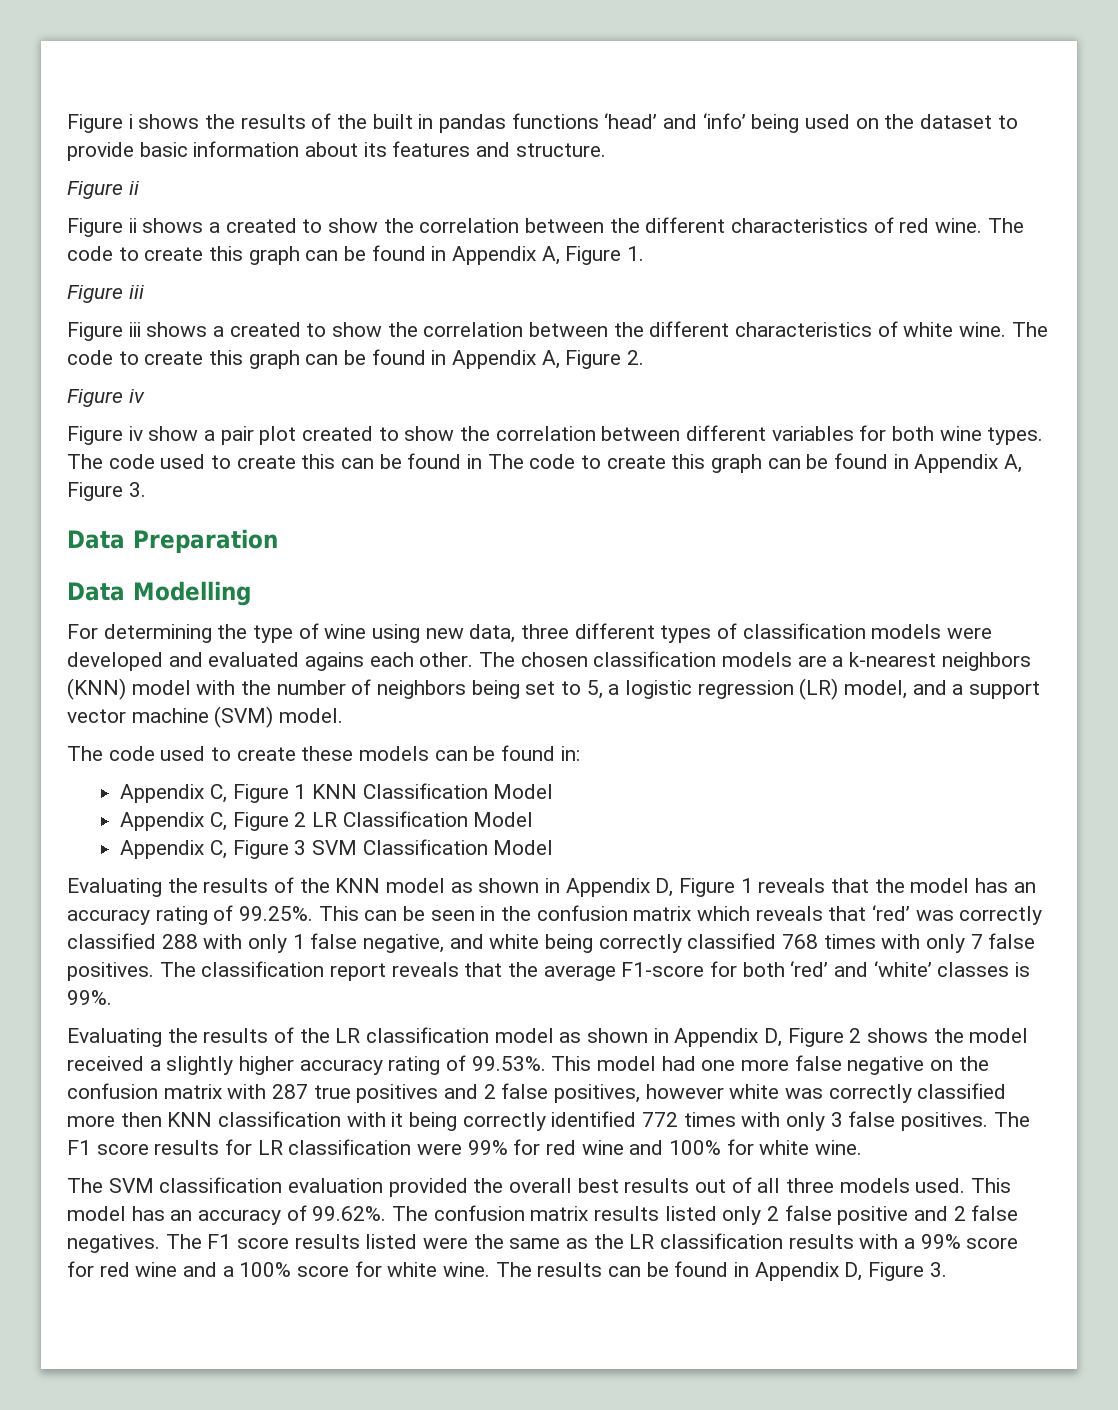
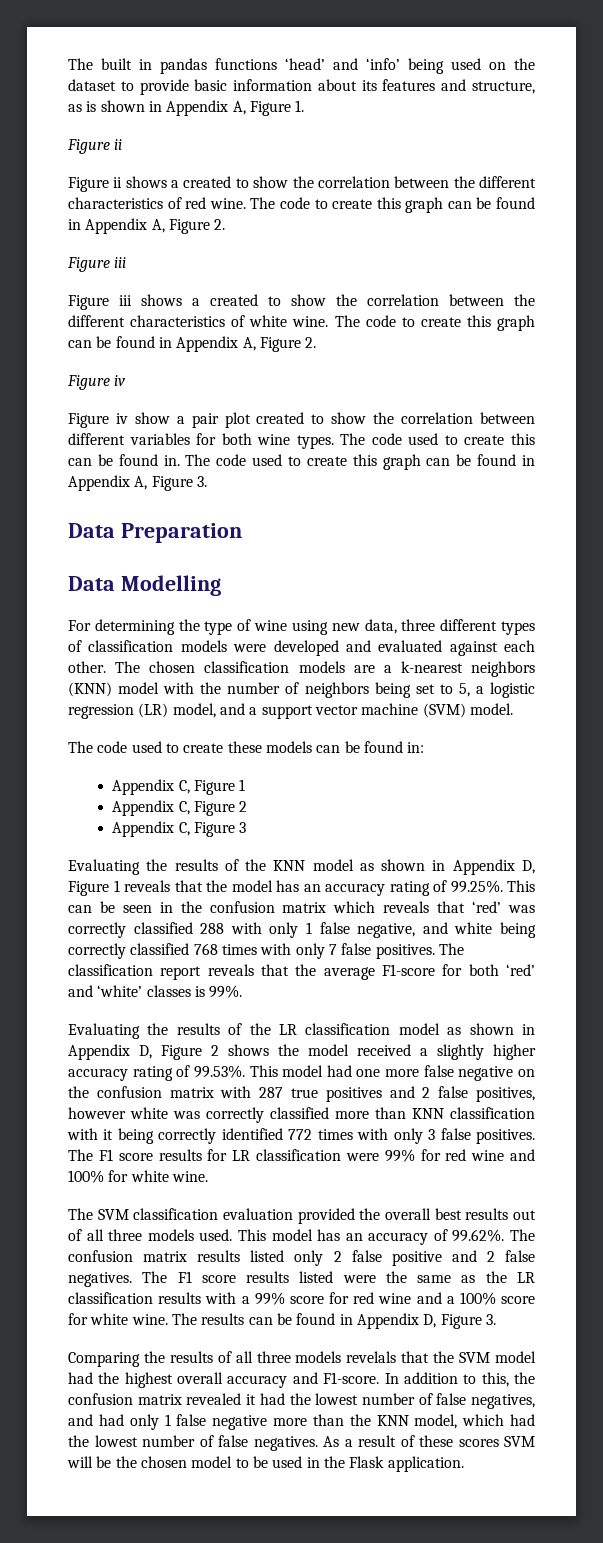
[67,113,368,133] Figure i shows the results of the -> [68,58,93,70] The
[515,143,606,157] structure. -> [471,81,535,94] [68,100,305,116] structure, as is shown in Appendix A, Figure 1.
[627,246,645,261] 1. -> [214,219,226,230] 2.
[467,454,576,469] in The code -> [163,454,283,466] in. The code used
[305,652,365,671] agains -> [449,641,498,656] against
[312,783,554,799] KNN Classification Model -> (246, 785) none
[312,811,534,827] LR Classification Model -> (248, 806) none
[312,839,554,855] SVM Classification Model -> (247, 827) none
[120,1112,162,1127] then -> [375,1107,406,1119] than
(947, 1269) none -> [68,1351,537,1367] [68,1372,536,1388] [68,1393,535,1409] [68,1414,535,1430] [68,1435,535,1451] [67,1456,464,1472] // Comparing the results of all three models revelals that the SVM model had the highest overall accuracy and F1-score. In addition to this, the confusion matrix revealed it had the lowest number of false negatives, and had only 1 false negative more than the KNN model, which had the lowest number of false negatives. As a result of these scores SVM will be the chosen model to be used in the Flask application.

